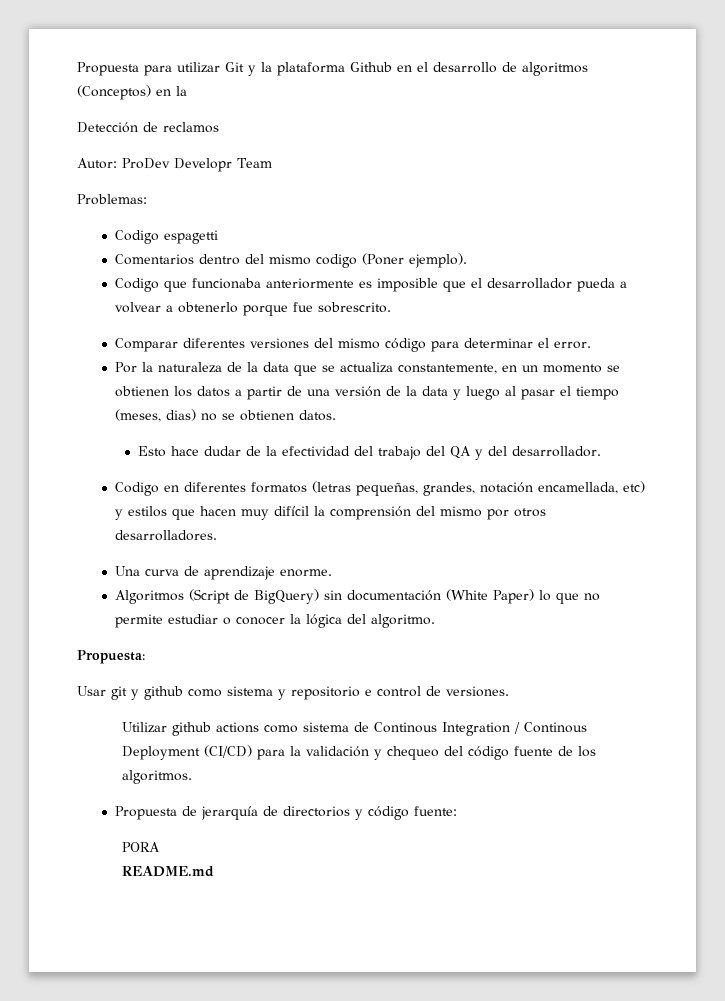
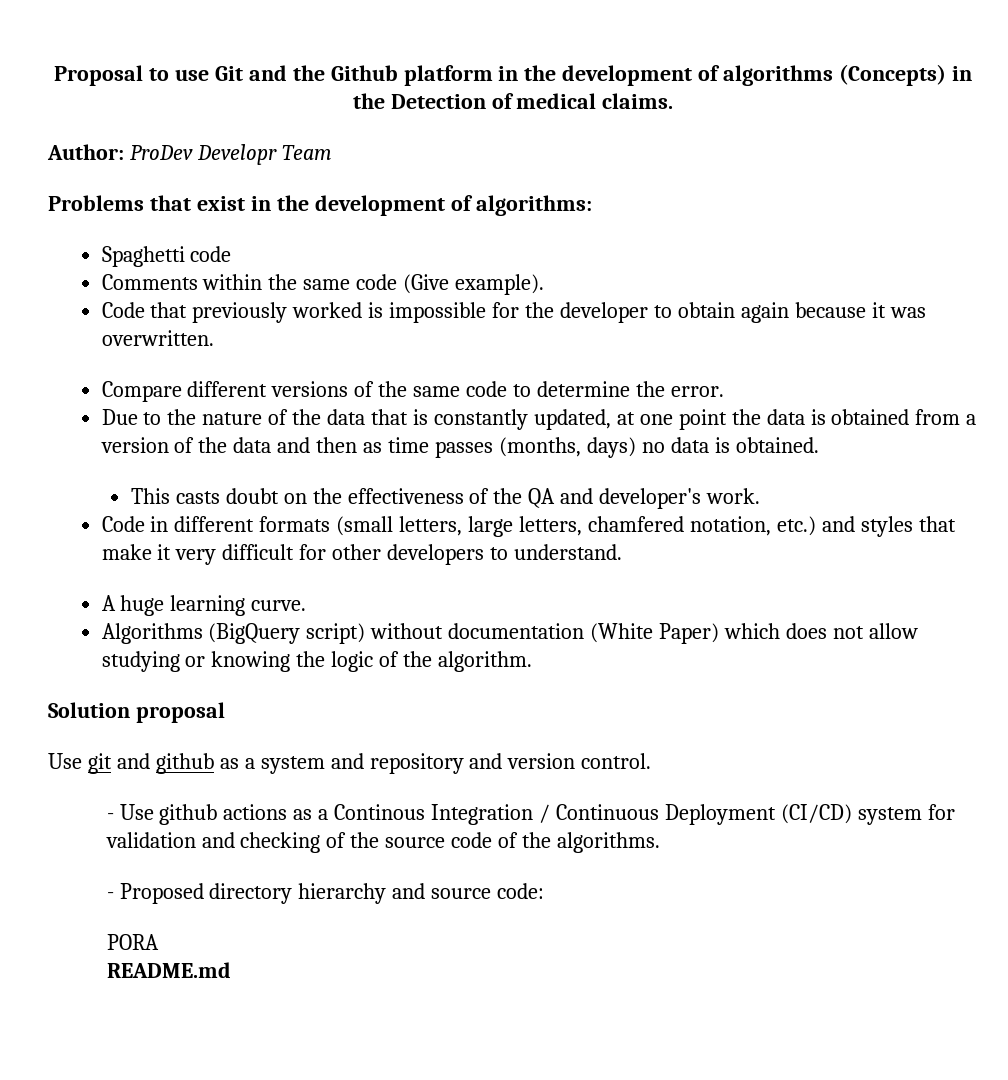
[77,62,588,76] [77,85,187,100] [77,122,219,133] [77,158,272,172] [77,194,147,205] [115,230,219,244] [115,253,468,268] [115,278,628,292] [115,302,392,316] [115,338,592,352] [115,362,621,376] [115,386,620,400] [115,409,337,422] [137,446,601,460] [115,481,646,496] [115,506,547,520] [115,530,218,541] [115,566,333,580] [115,589,601,604] [115,614,436,628] [77,650,145,664] [77,686,509,700] [122,722,370,736] Propuesta para utilizar Git y la plataforma Github en el desarrollo de algoritmos (Conceptos) en la // Detección de reclamos // Autor: ProDev Developr Team // Problemas: // Codigo espagetti // Comentarios dentro del mismo codigo (Poner ejemplo). // Codigo que funcionaba anteriormente es imposible que el desarrollador pueda a volvear a obtenerlo porque fue sobrescrito. // Comparar diferentes versiones del mismo código para determinar el error. // Por la naturaleza de la data que se actualiza constantemente, en un momento se obtienen los datos a partir de una versión de la data y luego al pasar el tiempo (meses, dias) no se obtienen datos. // Esto hace dudar de la efectividad del trabajo del QA y del desarrollador. // Codigo en diferentes formatos (letras pequeñas, grandes, notación encamellada, etc) y estilos que hacen muy difícil la comprensión del mismo por otros desarrolladores. // Una curva de aprendizaje enorme. // Algoritmos (Script de BigQuery) sin documentación (White Paper) lo que no permite estudiar o conocer la lógica del algoritmo. // Propuesta: // Usar git y github como sistema y repositorio e control de versiones. // Utilizar github actions como sistema de -> [53,64,973,86] [352,93,674,109] [47,144,332,165] [48,195,592,216] [101,246,232,267] [101,274,545,295] [101,302,926,323] [101,330,214,346] [101,381,724,402] [101,409,977,430] [100,437,819,458] [130,488,761,509] [101,516,956,537] [101,544,623,565] [101,595,307,616] [101,623,918,644] [101,651,533,672] [48,702,225,723] [48,753,652,774] [106,804,329,825] Proposal to use Git and the Github platform in the development of algorithms (Concepts) in the Detection of medical claims. // Author: ProDev Developr Team // Problems that exist in the development of algorithms: // Spaghetti code // Comments within the same code (Give example). // Code that previously worked is impossible for the developer to obtain again because it was overwritten. // Compare different versions of the same code to determine the error. // Due to the nature of the data that is constantly updated, at one point the data is obtained from a version of the data and then as time passes (months, days) no data is obtained. // This casts doubt on the effectiveness of the QA and developer's work. // Code in different formats (small letters, large letters, chamfered notation, etc.) and styles that make it very difficult for other developers to understand. // A huge learning curve. // Algorithms (BigQuery script) without documentation (White Paper) which does not allow studying or knowing the logic of the algorithm. // Solution proposal // Use git and github as a system and repository and version control. // - Use github actions as a
[524,722,588,733] Continous -> [556,804,660,820] Continuous
[257,746,597,760] [122,770,193,784] [115,806,458,820] para la validación y chequeo del código fuente de los algoritmos. // Propuesta de jerarquía de directorios y código fuente: -> [857,804,955,825] [105,832,661,853] [106,883,545,904] system for validation and checking of the source code of the algorithms. // - Proposed directory hierarchy and source code:

